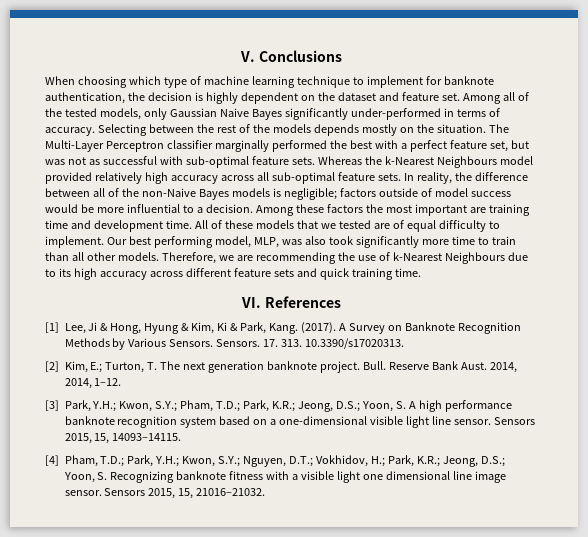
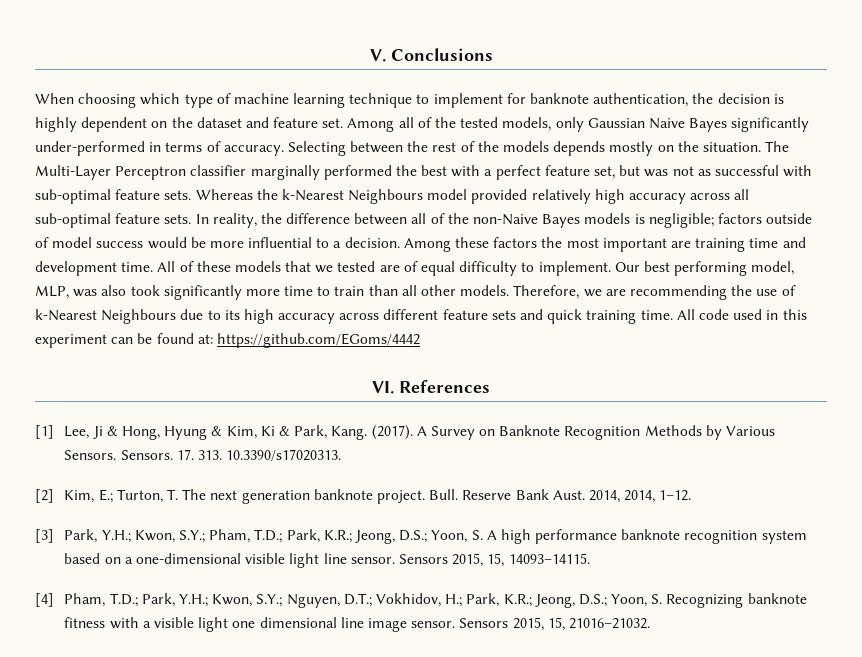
(421, 272) none -> [676,309,807,320] [35,333,420,348] All code used in this experiment can be found at: https://github.com/EGoms/4442

